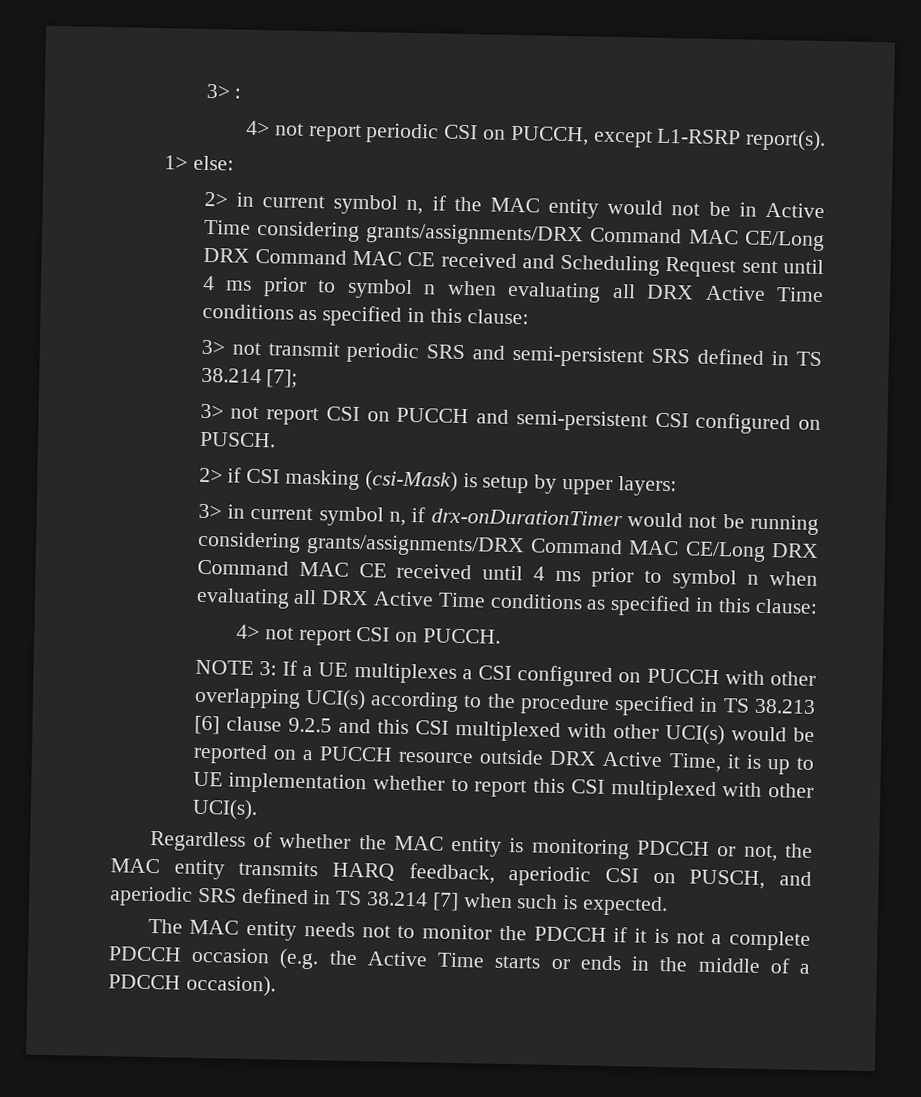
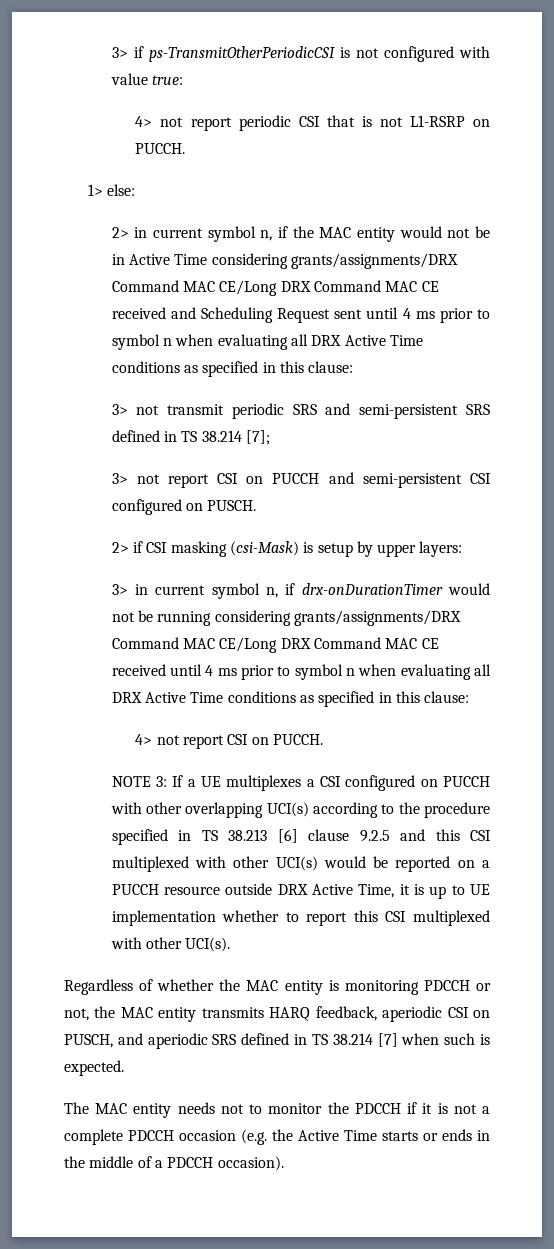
[205,83,242,99] 3> : -> [111,46,491,62] [110,73,183,85] 3> if ps-TransmitOtherPeriodicCSI is not configured with value true:
[482,125,827,152] on PUCCH, except L1-RSRP report(s). -> [326,115,490,127] [135,143,186,154] that is not L1-RSRP on PUCCH.

